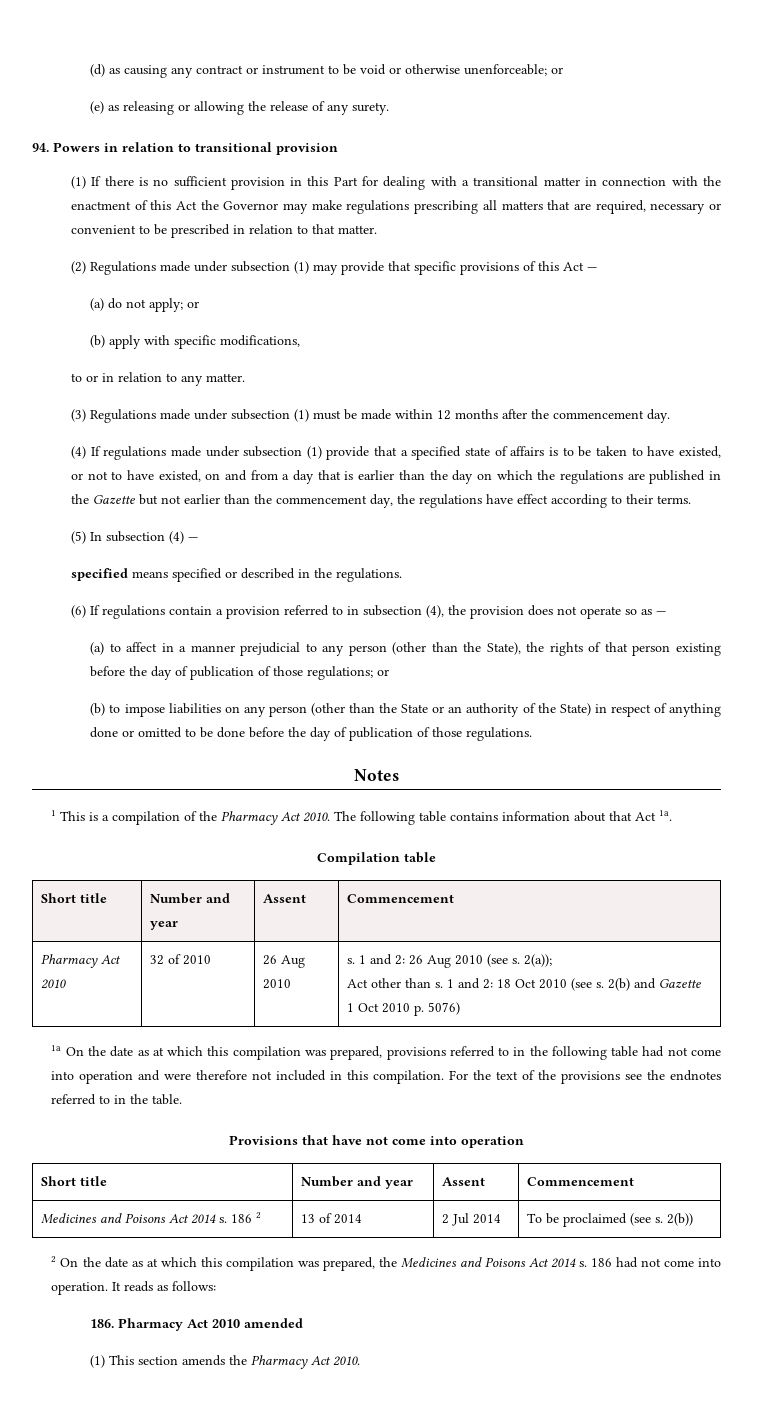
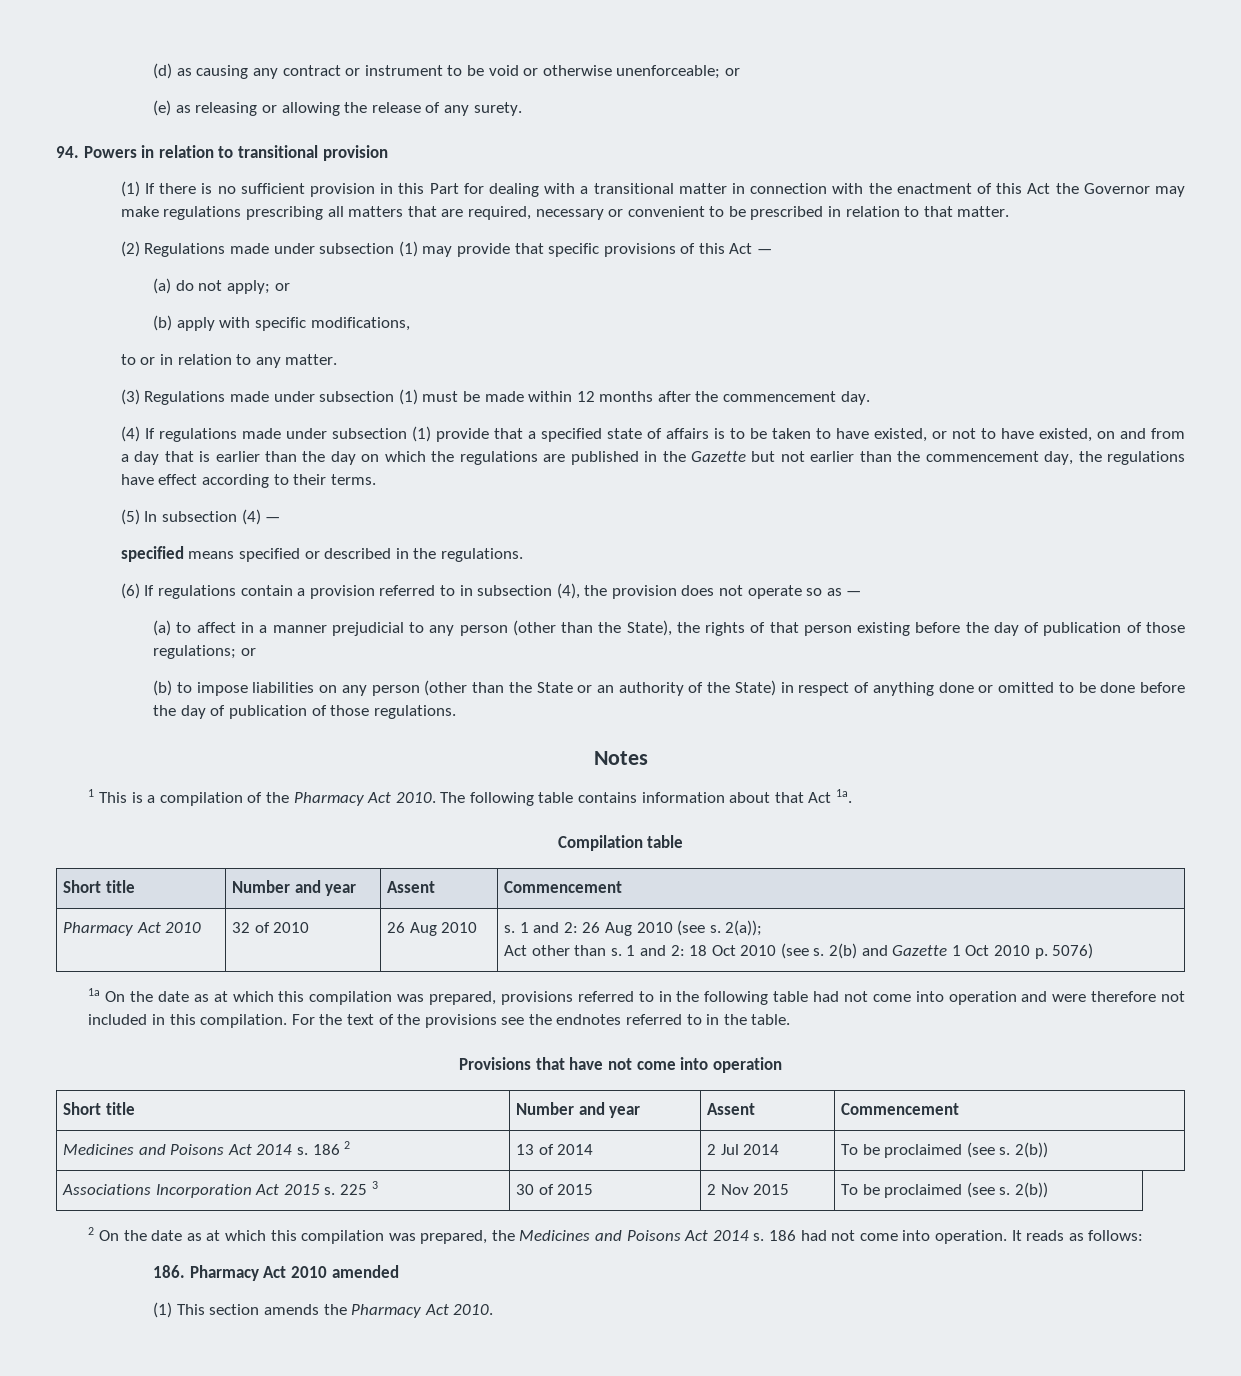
(694, 1219) none -> [61,1181,378,1198] [515,1184,594,1195] [706,1184,790,1195] [840,1182,1048,1198] // Associations Incorporation Act 2015 s. 225 3 | 30 of 2015 | 2 Nov 2015 | To be proclaimed (see s. 2(b))

